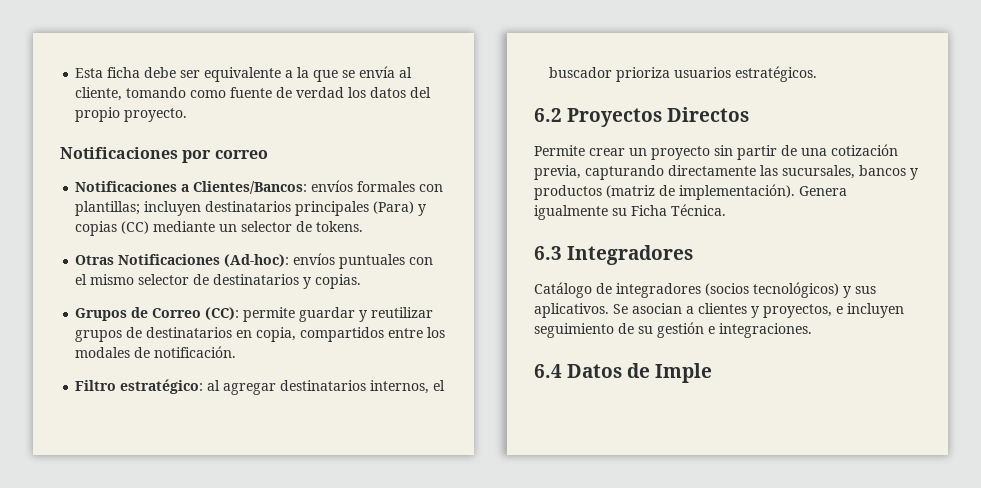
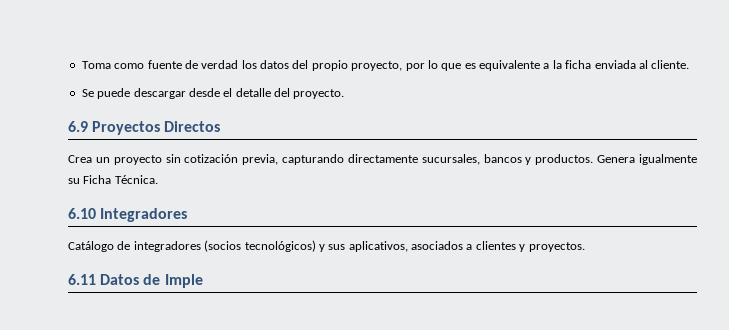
[75,66,413,82] [75,87,187,101] Esta ficha debe ser equivalente a la que se envía al cliente, tomando -> [81,61,111,69] Toma
[124,108,188,122] [60,147,268,163] [75,180,444,194] [75,201,427,216] [75,221,364,236] [75,253,434,269] [75,274,362,289] [75,307,434,322] [75,327,446,342] [75,346,237,358] [75,379,446,395] [549,66,818,82] [534,108,562,122] proyecto. // Notificaciones por correo // Notificaciones a Clientes/Bancos: envíos formales con plantillas; incluyen destinatarios principales (Para) y copias (CC) mediante un selector de tokens. // Otras Notificaciones (Ad-hoc): envíos puntuales con el mismo selector de destinatarios y copias. // Grupos de Correo (CC): permite guardar y reutilizar grupos de destinatarios en copia, compartidos entre los modales de notificación. // Filtro estratégico: al agregar destinatarios internos, el buscador prioriza usuarios estratégicos. // 6.2 -> [351,60,690,71] [81,88,345,99] [68,121,88,132] proyecto, por lo que es equivalente a la ficha enviada al cliente. // Se puede descargar desde el detalle del proyecto. // 6.9
[534,145,625,156] Permite crear -> [68,155,92,163] Crea
[737,145,827,160] partir de una -> (181, 158) none
[760,165,778,176] las -> (418, 158) none
[534,184,795,200] productos (matriz de implementación). -> [535,154,594,165] productos.
[534,246,562,260] 6.3 -> [68,208,96,219] 6.10
[534,303,904,318] [534,322,812,338] [534,364,562,378] aplicativos. Se asocian a clientes y proyectos, e incluyen seguimiento de su gestión e integraciones. // 6.4 -> [348,241,585,252] [68,274,96,285] aplicativos, asociados a clientes y proyectos. // 6.11

